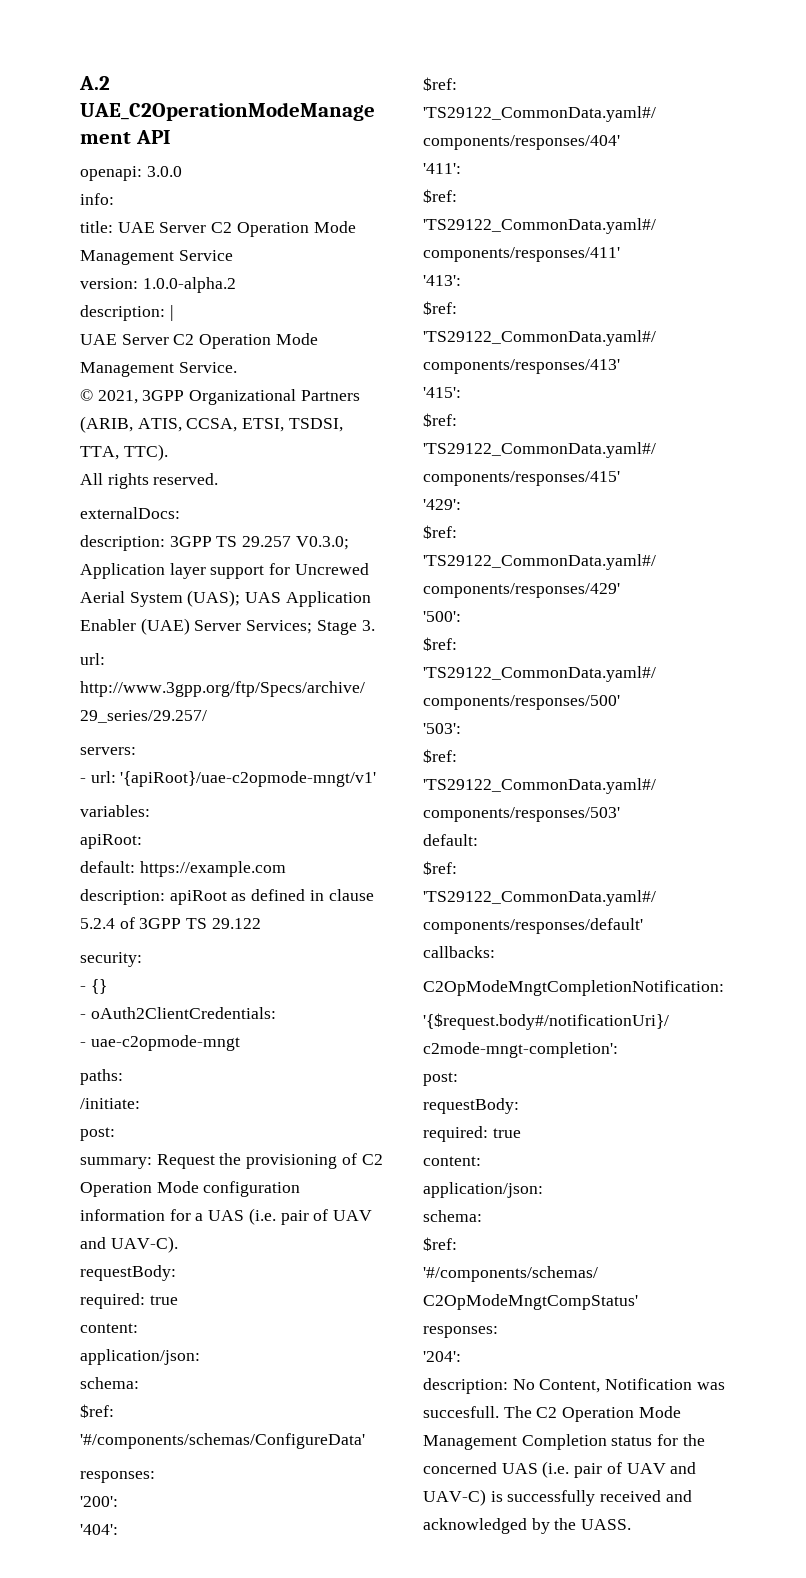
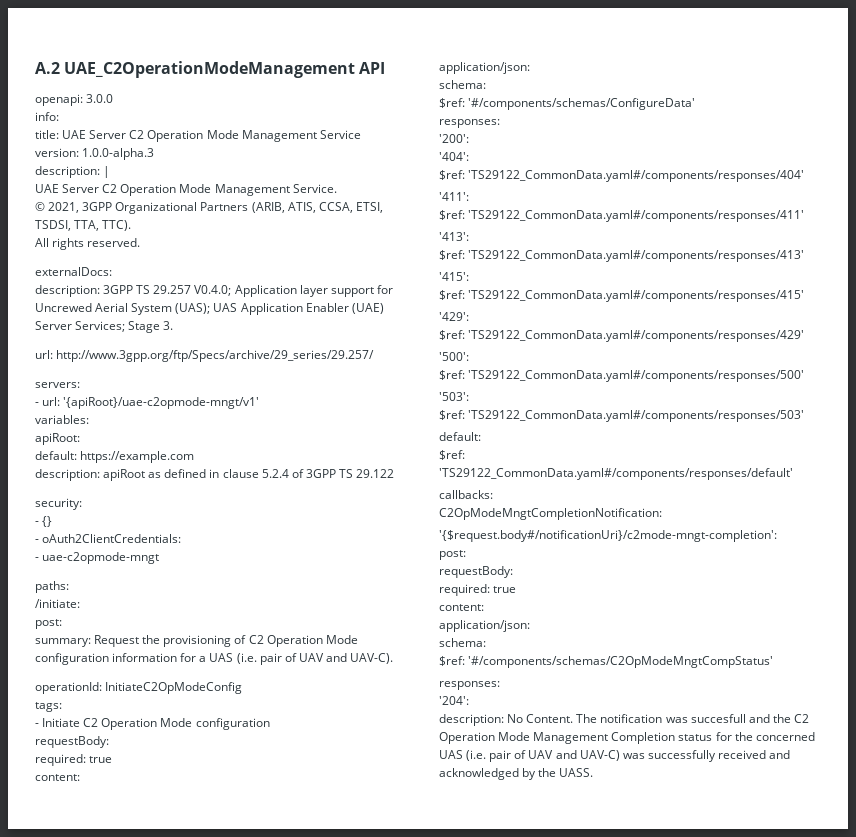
[142,277,236,293] 1.0.0-alpha.2 -> [82,148,155,160] 1.0.0-alpha.3
[295,536,349,550] V0.3.0; -> [194,285,232,296] V0.4.0;
(178, 1244) none -> [35,682,243,694] [35,702,62,712] [35,718,270,730] // operationId: InitiateC2OpModeConfig // tags: // - Initiate C2 Operation Mode configuration
[539,1378,725,1393] [423,1406,532,1418] Content, Notification was succesfull. The -> [526,714,791,723] Content. The notification was succesfull and the
[490,1491,503,1502] is -> [622,753,645,759] was

